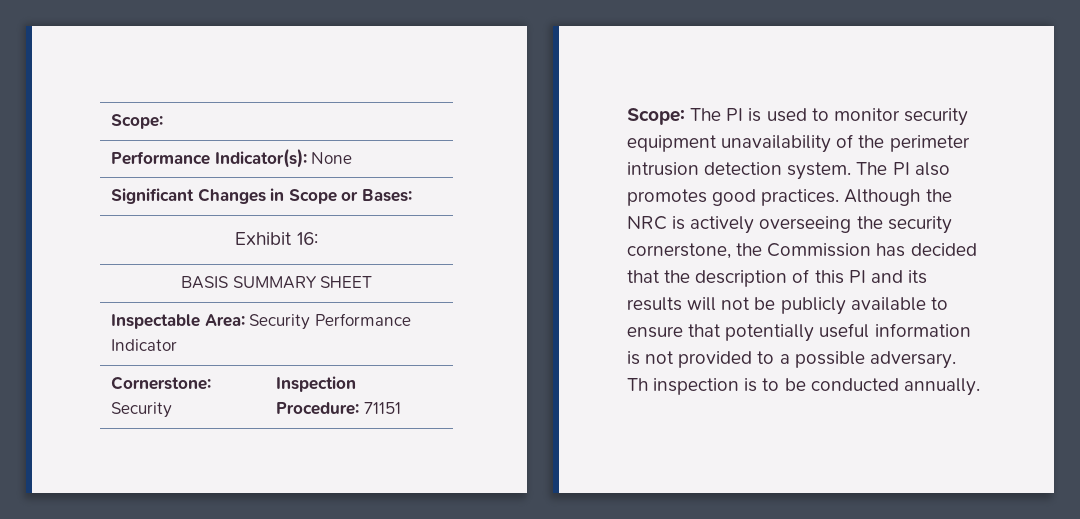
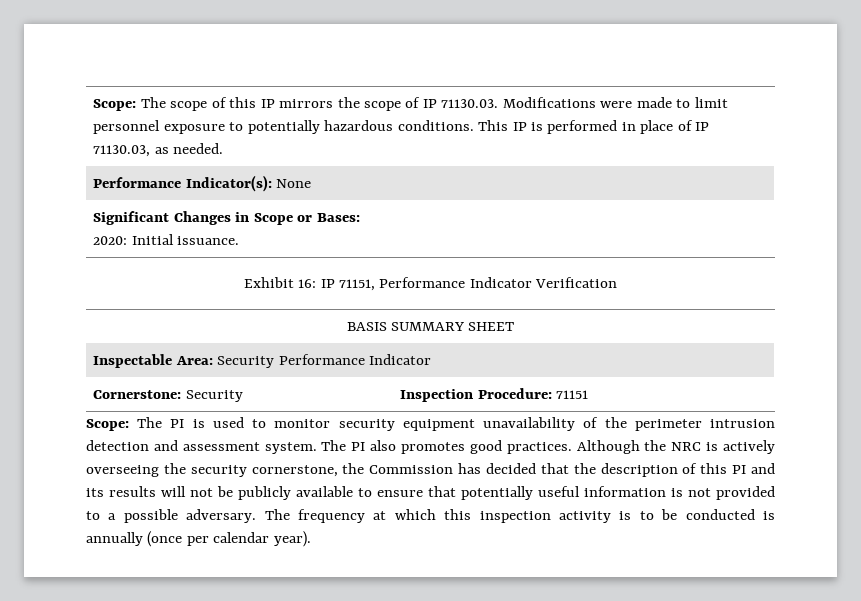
[110,114,163,129] Scope: -> [93,97,728,111] [93,120,710,134] [93,143,224,157] Scope: The scope of this IP mirrors the scope of IP 71130.03. Modifications were made to limit personnel exposure to potentially hazardous conditions. This IP is performed in place of IP 71130.03, as needed.
(412, 195) none -> [93,234,240,245] // 2020: Initial issuance.
(318, 238) none -> [320,277,618,291] IP 71151, Performance Indicator Verification
(783, 168) none -> [153,440,260,451] and assessment
[627,378,980,396] Th inspection is to be conducted annually. -> [264,509,775,523] [86,531,311,547] The frequency at which this inspection activity is to be conducted is annually (once per calendar year).

